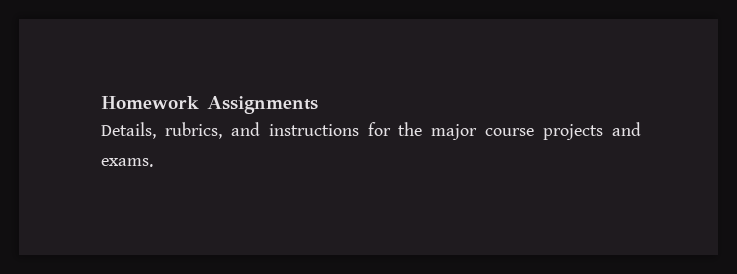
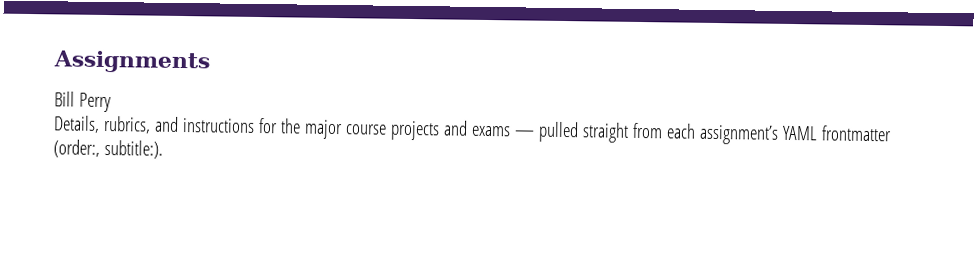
[101,96,199,109] Homework -> (53, 62) none
(318, 105) none -> [54,91,111,113] // Bill Perry
[101,158,153,167] exams. -> [470,121,892,145] [53,139,163,159] exams — pulled straight from each assignment’s YAML frontmatter (order:, subtitle:).

